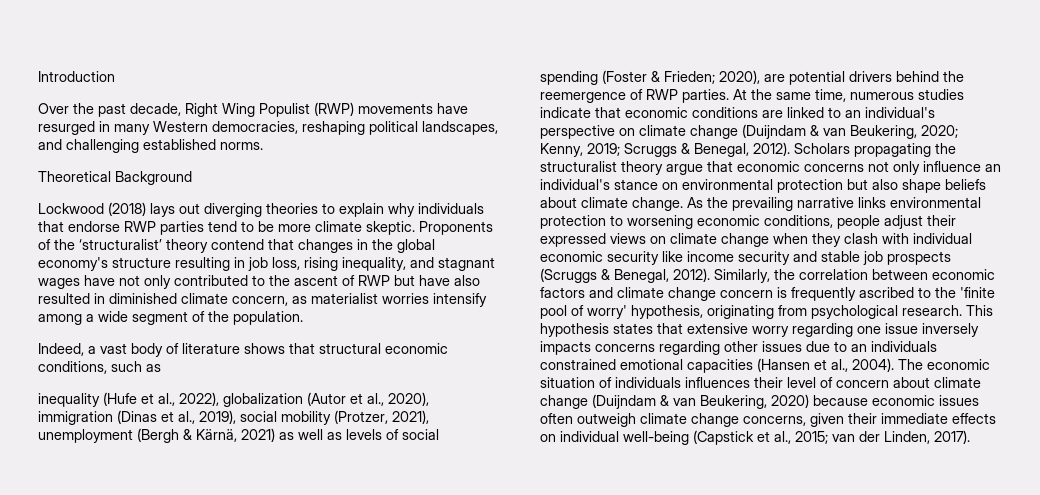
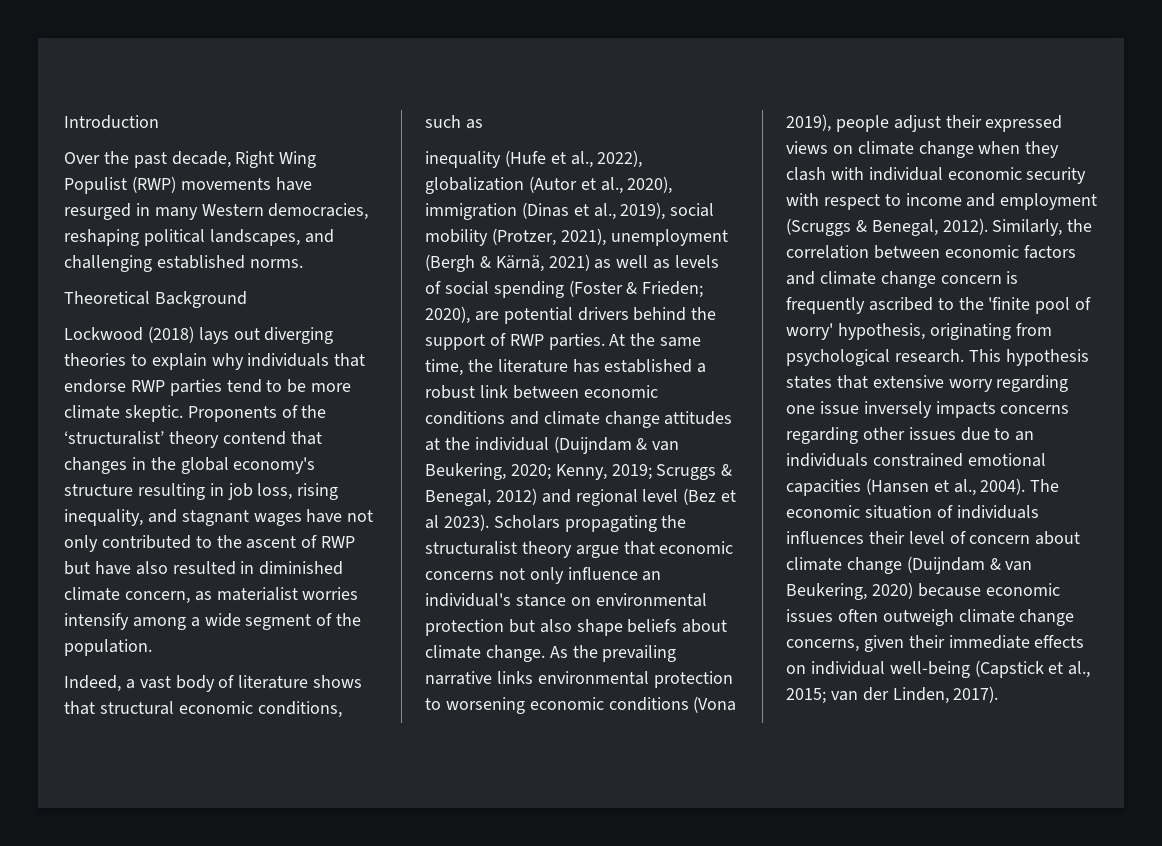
[540,92,626,103] reemergence -> [425,334,485,350] support
[850,89,964,100] [540,107,935,118] [540,125,738,139] numerous studies indicate that economic conditions are linked to an individual's perspective on climate change -> [467,359,707,373] [425,385,658,399] [425,411,733,428] [425,437,549,451] the literature has established a robust link between economic conditions and climate change attitudes at the individual
[753,142,790,156] 2012). -> [495,488,737,506] [425,514,489,531] 2012) and regional level (Bez et al 2023).
[764,215,833,228] conditions, -> [608,696,737,713] [786,114,831,132] conditions (Vona 2019),
[662,251,951,265] like income security and stable job prospects -> [786,193,1098,210] with respect to income and employment

